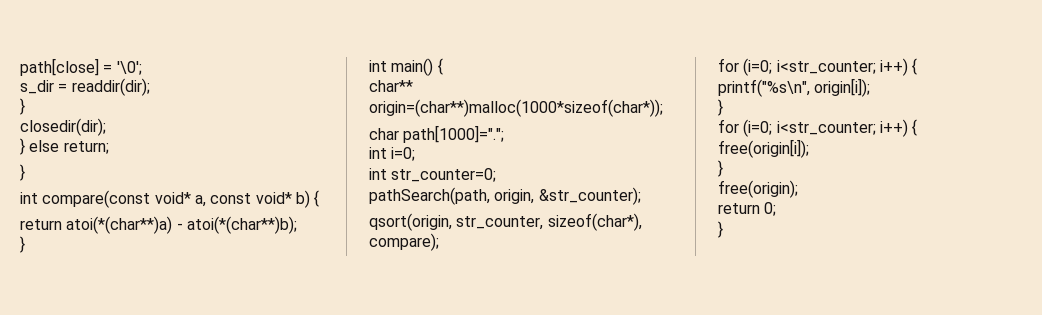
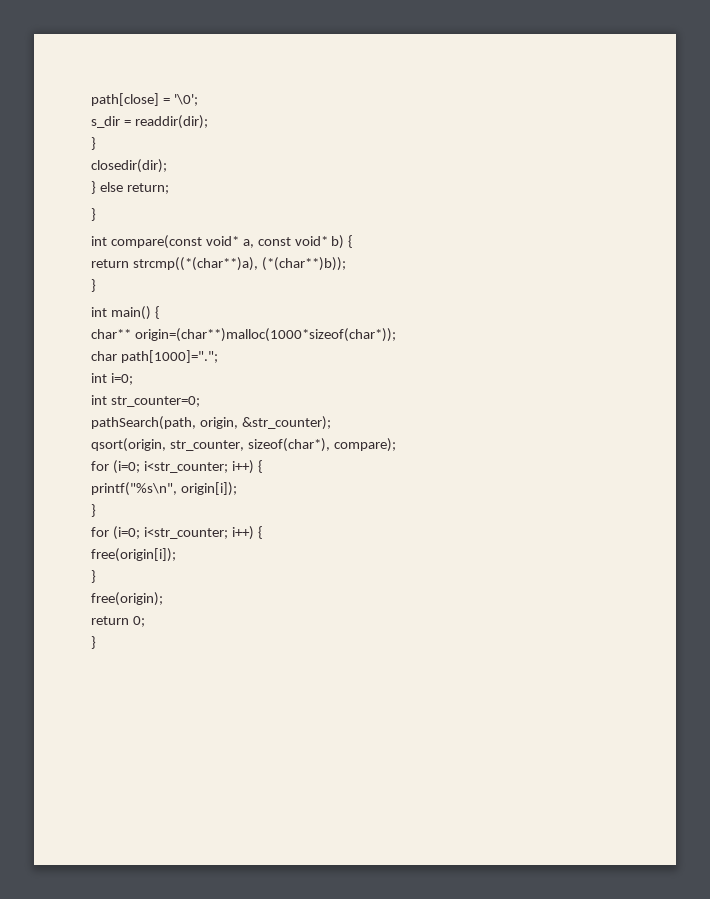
[66,216,297,234] atoi(*(char**)a) - atoi(*(char**)b); -> [132,257,346,271] strcmp((*(char**)a), (*(char**)b));

